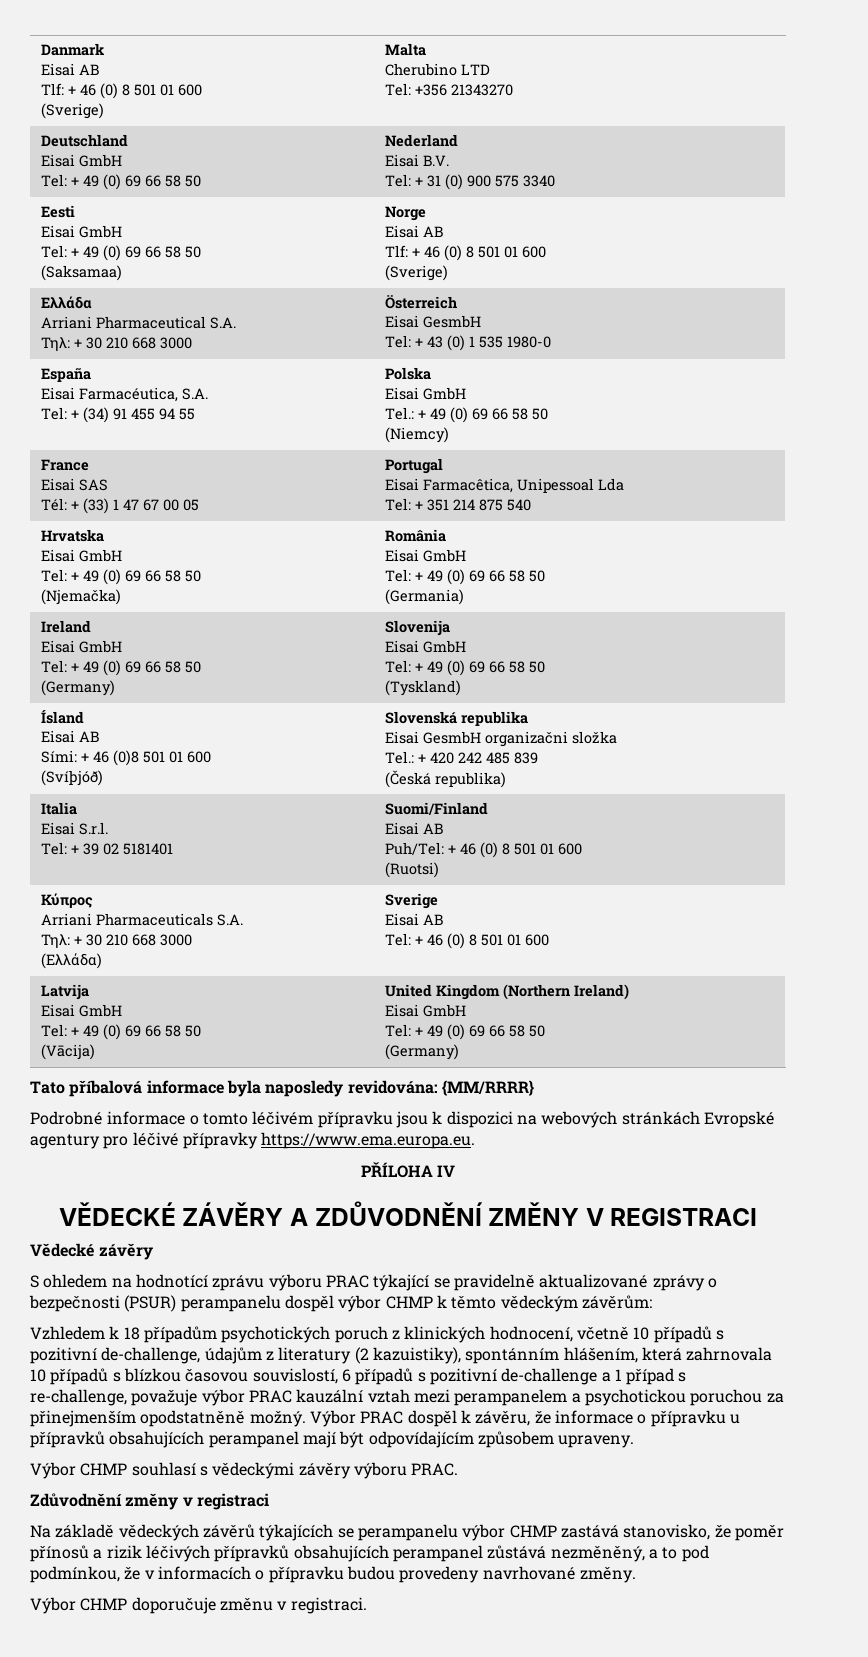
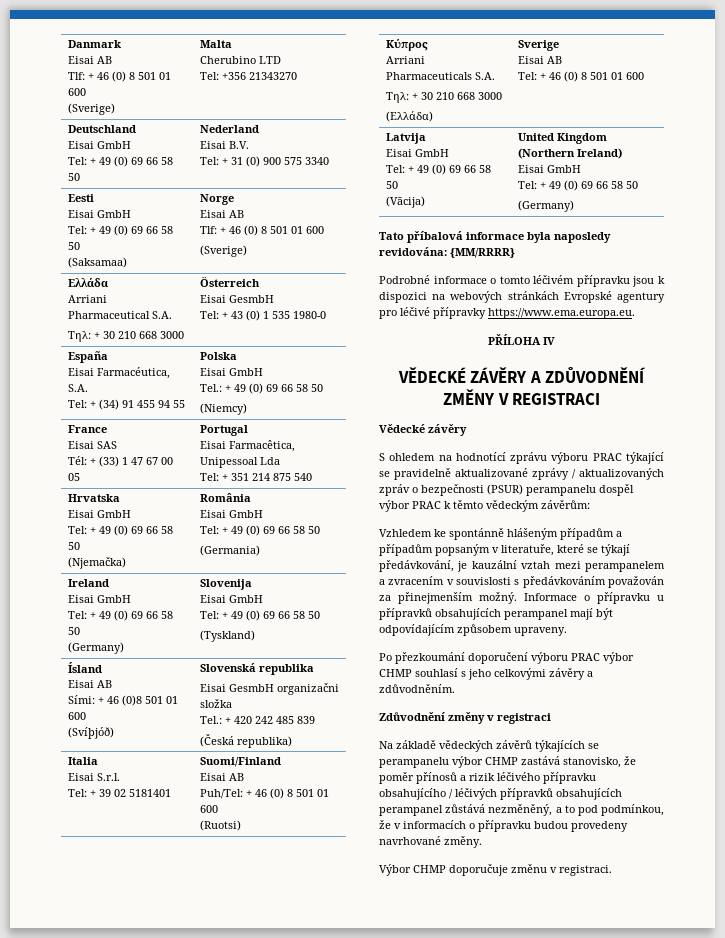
(705, 1283) none -> [572,468,664,480] [379,484,410,496] / aktualizovaných zpráv
[385,1296,433,1309] CHMP -> [412,501,441,509] PRAC
[109,1326,724,1343] [30,1347,773,1364] [30,1368,687,1385] [30,1389,292,1406] k 18 případům psychotických poruch z klinických hodnocení, včetně 10 případů s pozitivní de-challenge, údajům z literatury (2 kazuistiky), spontánním hlášením, která zahrnovala 10 případů s blízkou časovou souvislostí, 6 případů s pozitivní de-challenge a 1 případ s re-challenge, považuje výbor PRAC -> [434,528,622,540] [379,544,630,556] [379,560,468,572] ke spontánně hlášeným případům a případům popsaným v literatuře, které se týkají předávkování, je
[584,1389,784,1406] [30,1410,633,1427] psychotickou poruchou za přinejmenším opodstatněně možný. Výbor PRAC dospěl k závěru, že informace -> [388,576,664,588] [379,592,577,604] zvracením v souvislosti s předávkováním považován za přinejmenším možný. Informace
[30,1462,459,1479] Výbor CHMP souhlasí s vědeckými závěry výboru PRAC. -> [379,652,634,664] [379,668,593,680] [379,684,455,693] Po přezkoumání doporučení výboru PRAC výbor CHMP souhlasí s jeho celkovými závěry a zdůvodněním.
(142, 1551) none -> [497,772,596,784] [379,788,453,800] léčivého přípravku obsahujícího /

